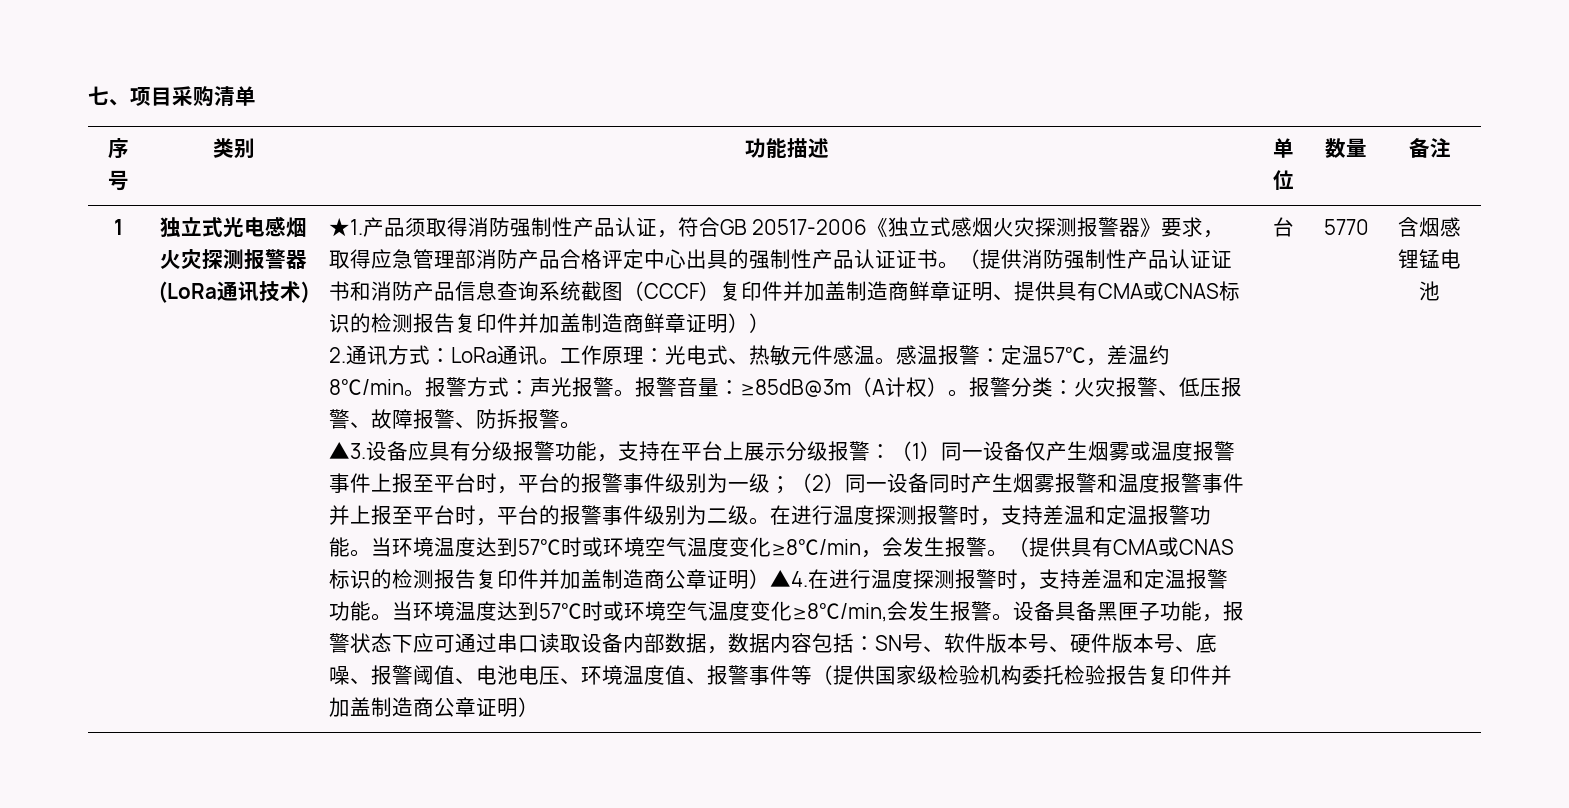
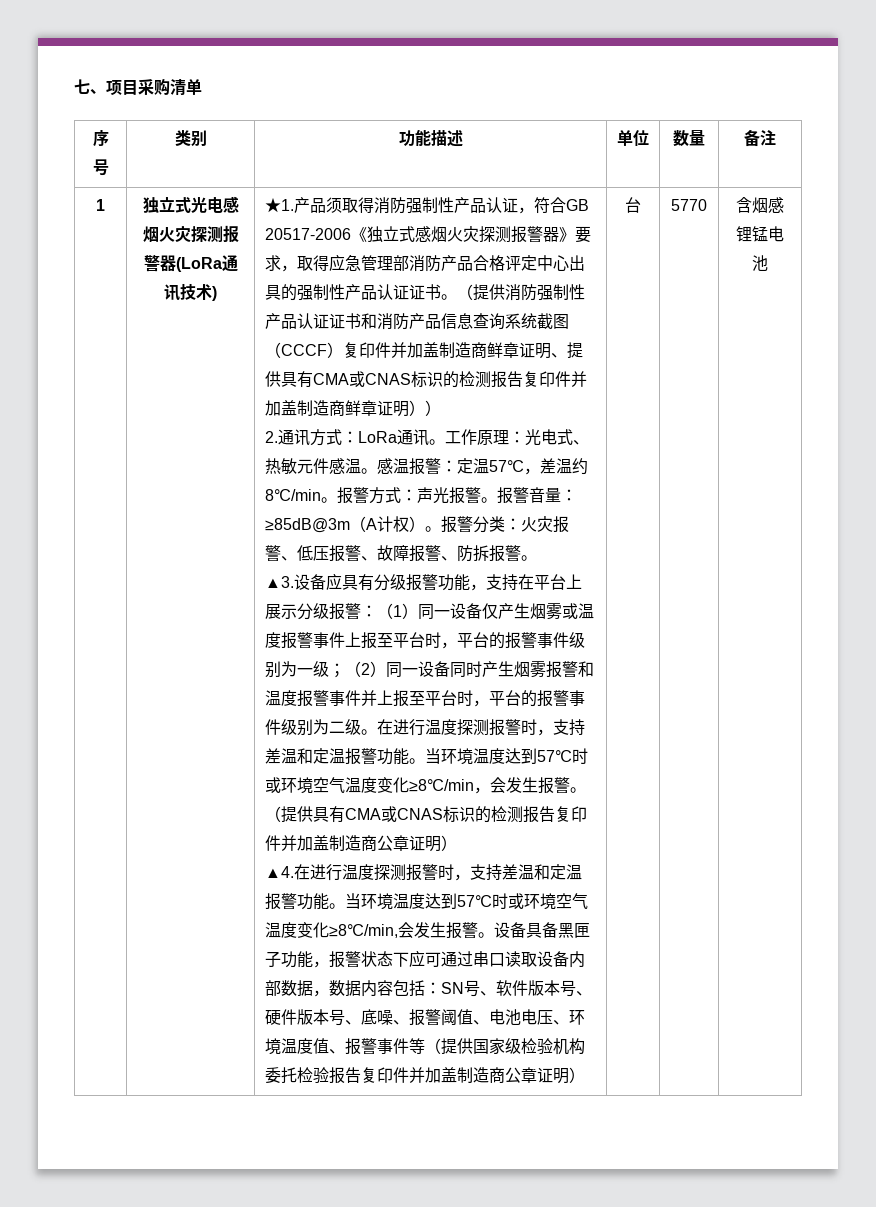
(770, 579) none -> (457, 843) //

